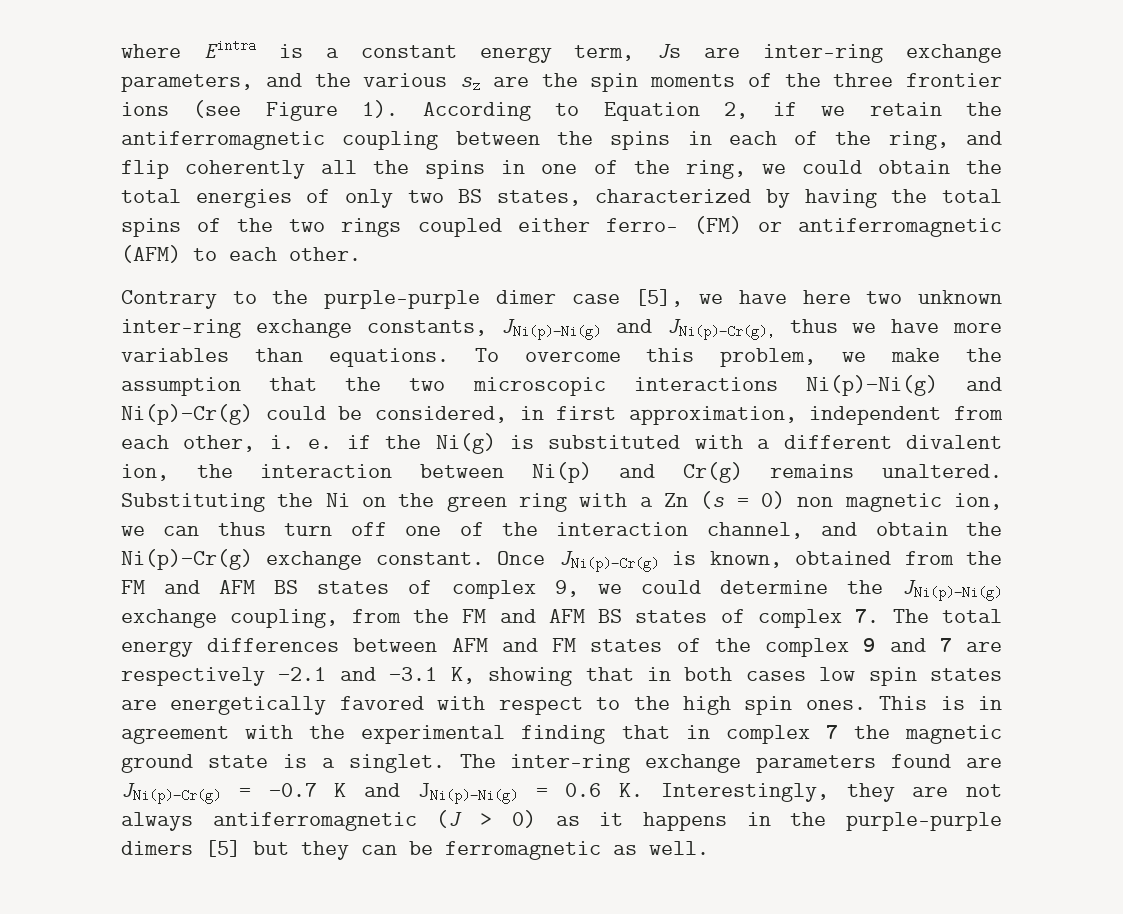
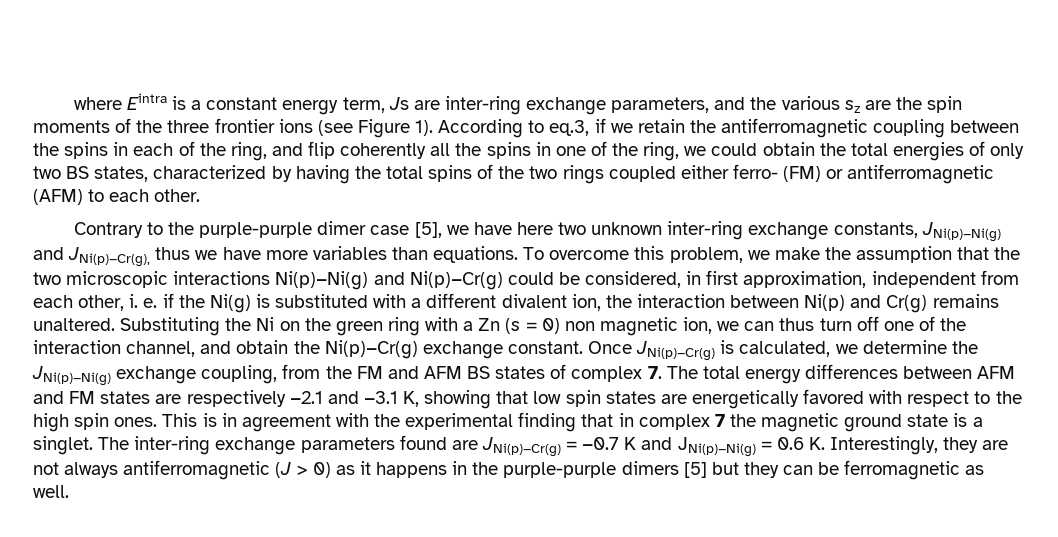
[603,102,749,121] Equation 2, -> [549,120,590,136] eq.3,
[709,551,1003,568] [121,580,701,599] known, obtained from the FM and AFM BS states of complex 9, we could -> [739,341,858,357] calculated, we
[676,638,952,657] of the complex 9 and 7 -> (151, 397) none
[646,667,806,681] in both cases -> (529, 397) none

